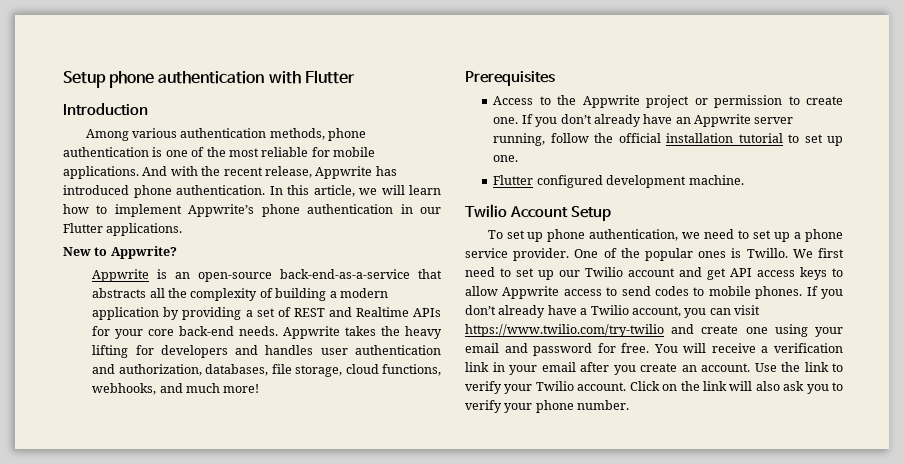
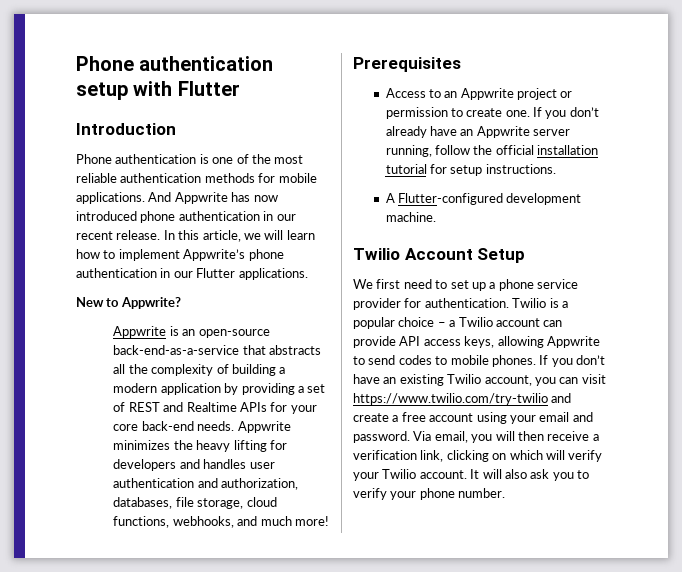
[63,71,265,88] Setup phone authentication -> [76,56,274,71] [76,82,128,100] Phone authentication setup
[85,128,367,141] Among various authentication methods, phone -> [76,154,112,164] Phone
(309, 152) none -> [120,173,255,183] authentication methods
[170,166,312,178] with the recent release, -> (172, 197) none
(397, 171) none -> [253,195,278,202] now
[176,185,265,195] authentication. -> [178,211,296,221] [76,230,161,240] authentication in our recent release.
[345,326,377,336] takes -> [113,440,171,450] minimizes
[557,95,577,105] the -> [444,91,458,98] an
[788,134,844,146] [493,155,519,162] [493,175,603,188] to set up one. // Flutter configured -> [429,164,556,176] [385,193,503,205] for setup instructions. // A Flutter-configured
[487,229,701,242] To set up phone authentication, we -> [353,279,401,289] We first
[513,248,844,261] [465,267,843,280] [465,286,602,299] provider. One of the popular ones is Twillo. We first need to set up our Twilio account and get API access keys to allow Appwrite access -> [353,298,568,310] [353,317,563,329] [353,336,600,348] provider for authentication. Twilio is a popular choice – a Twilio account can provide API access keys, allowing Appwrite
[498,305,588,318] already have a -> [353,374,444,386] have an existing
[745,327,768,334] one -> [392,412,474,422] a free account
[533,343,843,356] [465,362,843,375] [465,381,727,394] password for free. You will receive a verification link in your email after you create an account. Use the link to verify your Twilio account. Click on the link -> [353,431,599,443] [353,450,603,462] [353,469,480,481] password. Via email, you will then receive a verification link, clicking on which will verify your Twilio account. It

